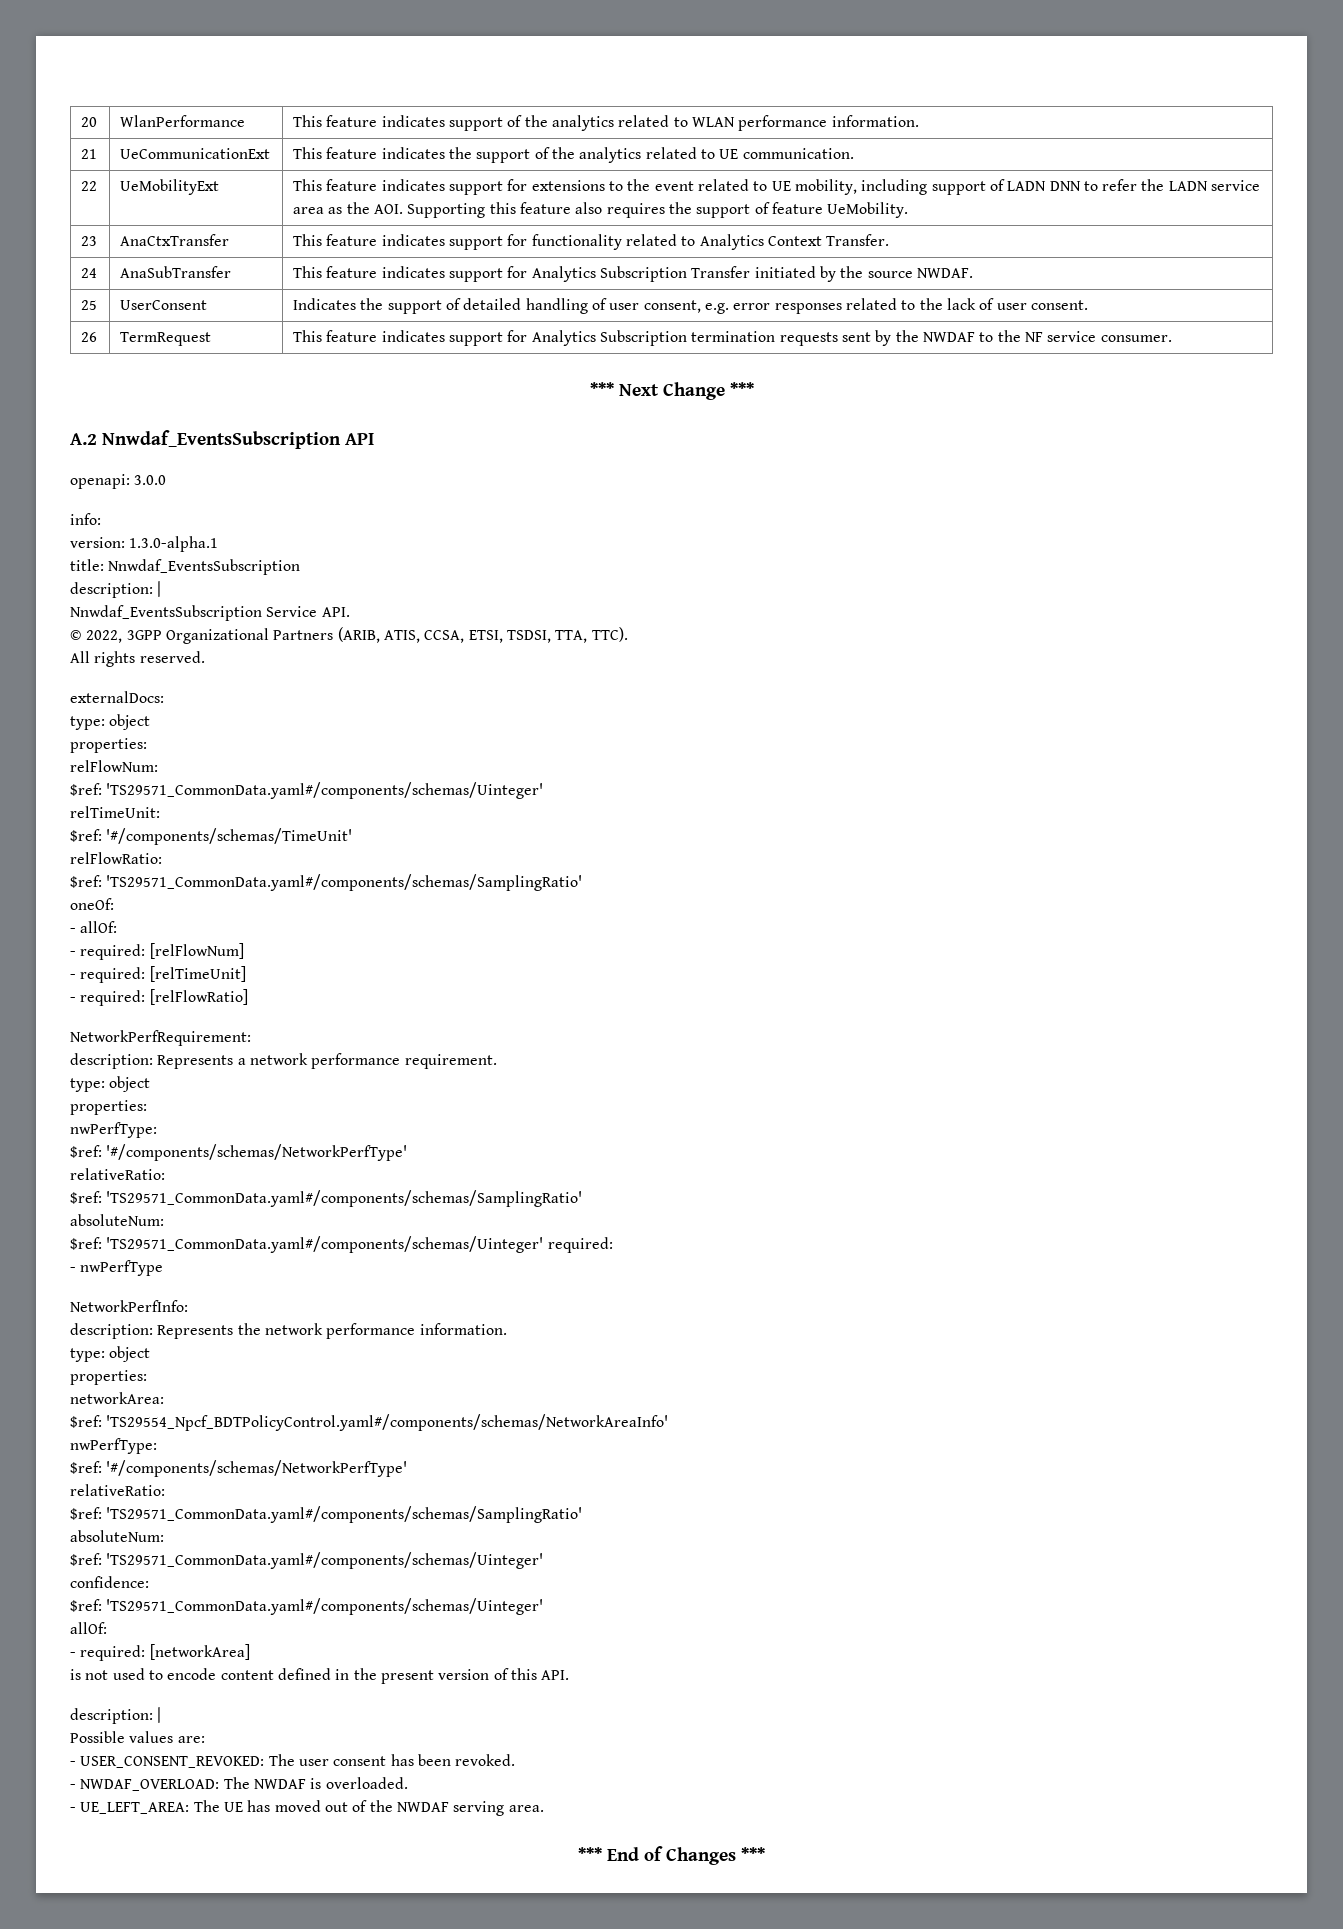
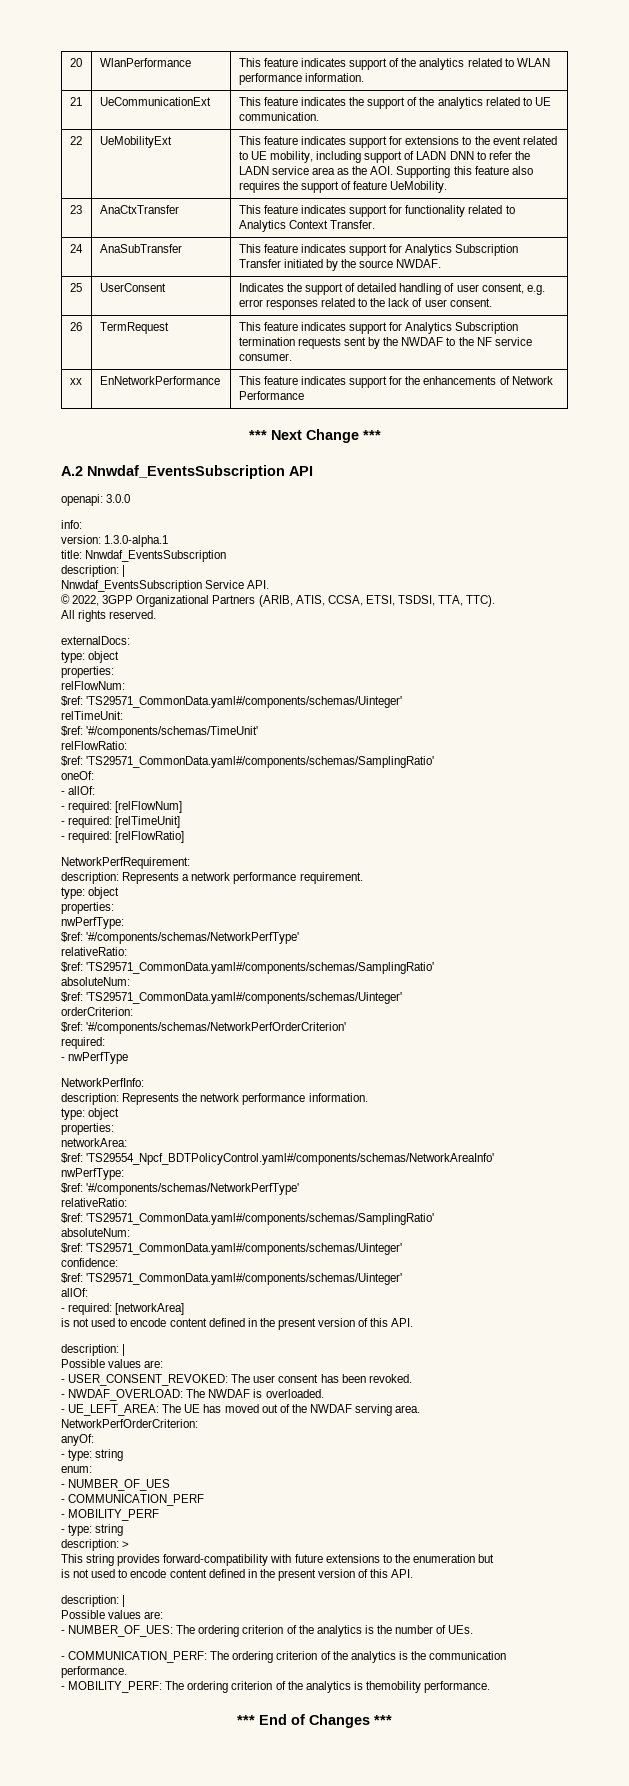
(1172, 338) none -> [69,378,82,385] [99,376,220,385] [238,376,553,388] [238,391,304,400] // xx | EnNetworkPerformance | This feature indicates support for the enhancements of Network Performance
(544, 1244) none -> [61,1007,133,1016] [61,1022,347,1034] // orderCriterion: // $ref: '#/components/schemas/NetworkPerfOrderCriterion' //
(544, 1808) none -> [61,1419,198,1428] [61,1434,94,1446] [61,1449,124,1461] [61,1466,92,1473] [61,1479,171,1491] [61,1494,205,1506] [61,1509,160,1521] [61,1524,124,1536] [61,1539,130,1551] [61,1554,495,1566] [61,1569,414,1581] [61,1595,126,1607] [61,1610,164,1619] [61,1625,474,1637] [61,1651,507,1663] [61,1666,127,1678] [61,1681,491,1693] // NetworkPerfOrderCriterion: // anyOf: // - type: string // enum: // - NUMBER_OF_UES // - COMMUNICATION_PERF // - MOBILITY_PERF // - type: string // description: > // This string provides forward-compatibility with future extensions to the enumeration but // is not used to encode content defined in the present version of this API. // description: | // Possible values are: // - NUMBER_OF_UES: The ordering criterion of the analytics is the number of UEs. // - COMMUNICATION_PERF: The ordering criterion of the analytics is the communication performance. // - MOBILITY_PERF: The ordering criterion of the analytics is themobility performance.

